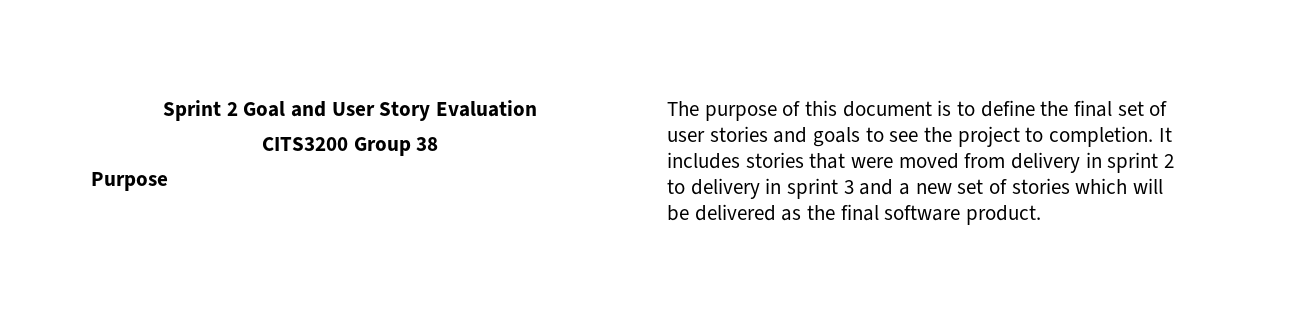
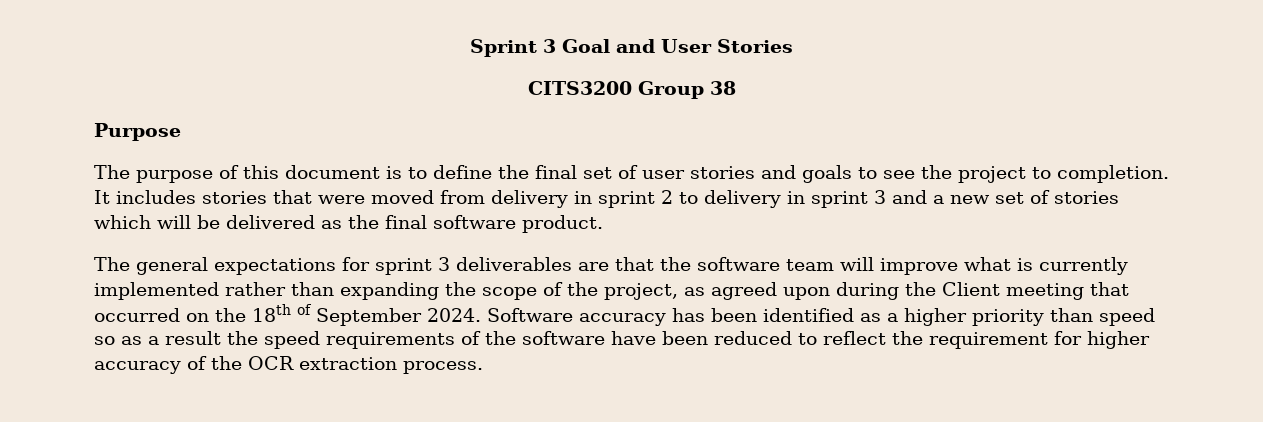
[226,102,238,116] 2 -> [543,39,556,53] 3
[379,100,538,121] Story Evaluation -> [717,39,793,53] Stories
(1042, 215) none -> [94,257,1128,275] [94,282,1129,300] [94,304,1155,326] [94,331,1150,349] [94,356,483,374] // The general expectations for sprint 3 deliverables are that the software team will improve what is currently implemented rather than expanding the scope of the project, as agreed upon during the Client meeting that occurred on the 18th of September 2024. Software accuracy has been identified as a higher priority than speed so as a result the speed requirements of the software have been reduced to reflect the requirement for higher accuracy of the OCR extraction process.

